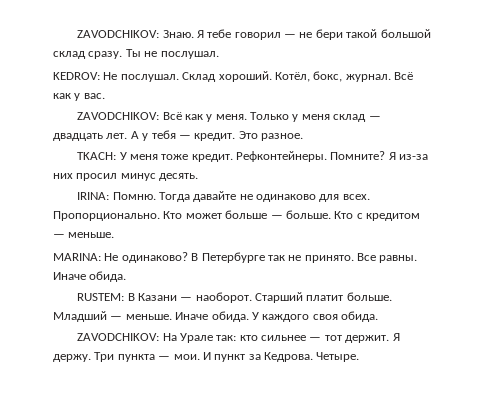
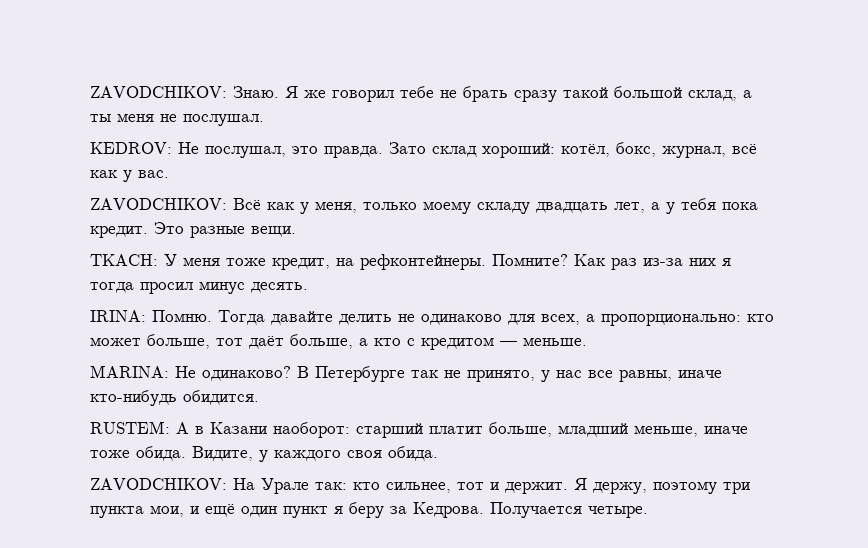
[207,29,431,40] [53,49,219,59] [53,71,413,82] тебе говорил — не бери такой большой склад сразу. Ты не послушал. // KEDROV: Не послушал. Склад хороший. Котёл, бокс, журнал. Всё -> [304,86,752,102] [90,113,264,126] [90,142,757,158] же говорил тебе не брать сразу такой большой склад, а ты меня не послушал. // KEDROV: Не послушал, это правда. Зато склад хороший: котёл, бокс, журнал, всё
[215,112,381,122] [53,131,139,141] меня. Только у меня склад — двадцать лет. А -> [315,201,660,214] меня, только моему складу двадцать лет, а
[178,135,191,139] — -> [722,202,758,210] пока
[261,133,303,141] разное. -> [190,226,296,238] разные вещи.
[191,151,429,162] [53,173,73,179] кредит. Рефконтейнеры. Помните? Я из-за них -> [272,254,731,270] [90,282,134,293] кредит, на рефконтейнеры. Помните? Как раз из-за них я тогда
(237, 196) none -> [339,314,392,325] делить
[342,194,370,200] [53,210,354,221] всех. Пропорционально. Кто может больше — больше. Кто -> [541,314,774,326] [90,334,401,349] всех, а пропорционально: кто может больше, тот даёт больше, а кто
[304,253,418,263] [53,271,127,282] [77,292,392,303] [53,311,259,322] принято. Все равны. Иначе обида. // RUSTEM: В Казани — наоборот. Старший платит больше. Младший — меньше. Иначе обида. У -> [467,370,722,382] [90,390,259,406] [90,421,748,438] [90,446,268,462] принято, у нас все равны, иначе кто-нибудь обидится. // RUSTEM: А в Казани наоборот: старший платит больше, младший меньше, иначе тоже обида. Видите, у
[261,333,400,343] [53,352,360,362] сильнее — тот держит. Я держу. Три пункта — мои. И пункт за Кедрова. Четыре. -> [386,478,750,494] [90,502,648,518] сильнее, тот и держит. Я держу, поэтому три пункта мои, и ещё один пункт я беру за Кедрова. Получается четыре.

